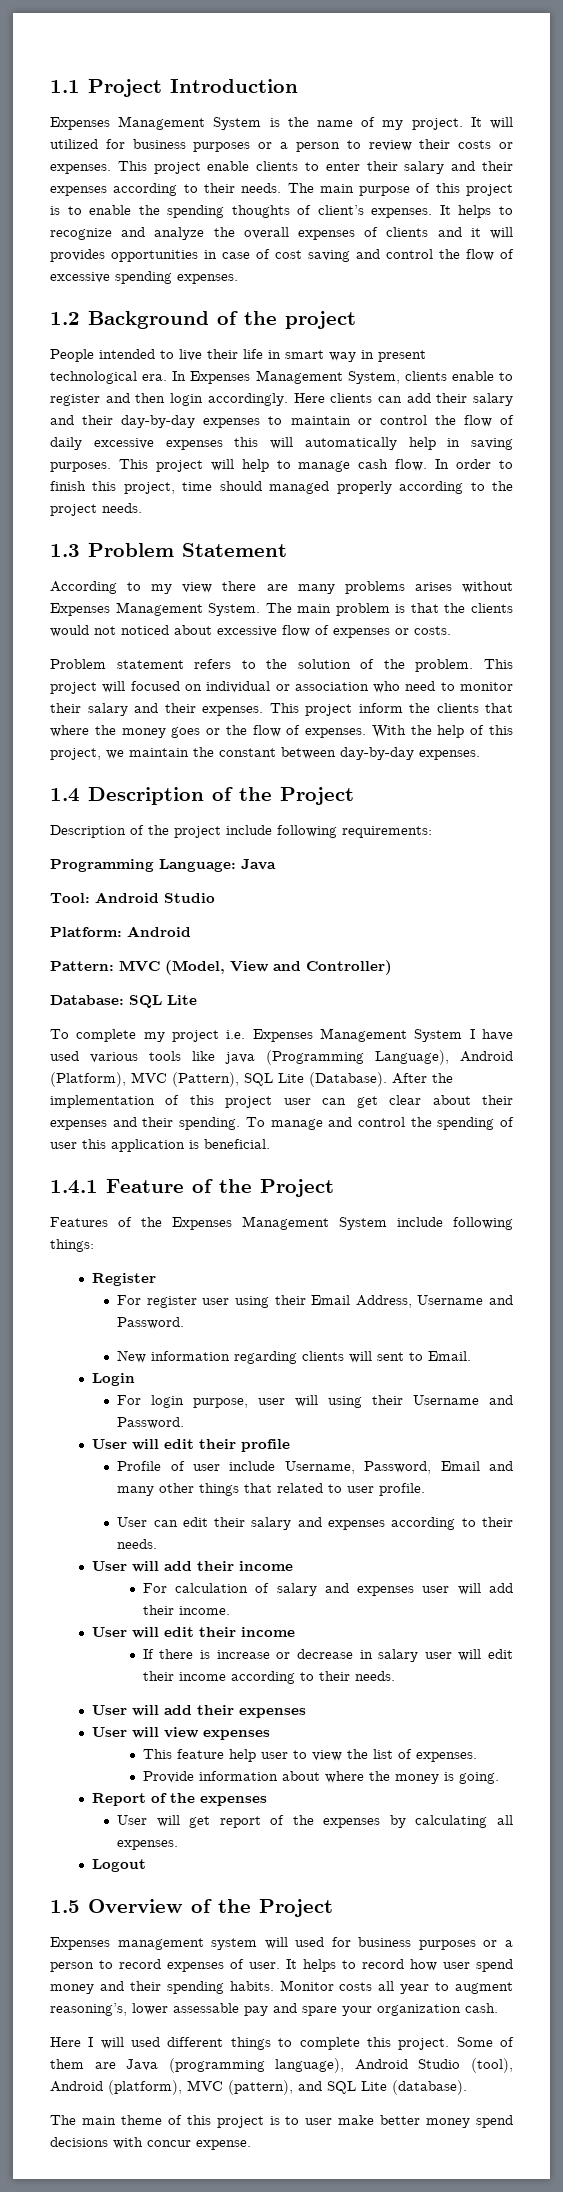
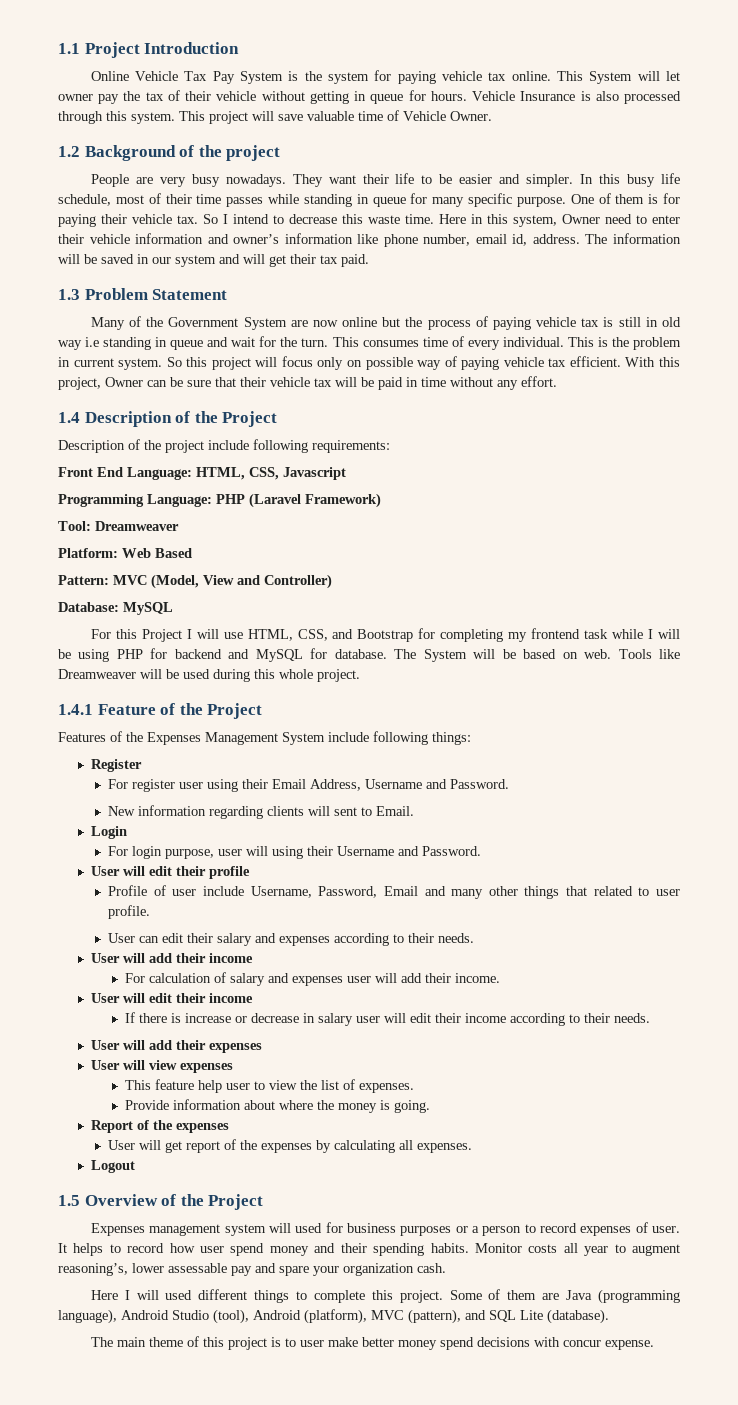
[50,116,513,130] [50,139,513,152] [50,161,513,174] [50,183,513,196] [50,205,513,218] [50,227,513,240] [50,249,514,262] [50,271,238,284] Expenses Management System is the name of my project. It will utilized for business purposes or a person to review their costs or expenses. This project enable clients to enter their salary and their expenses according to their needs. The main purpose of this project is to enable the spending thoughts of client’s expenses. It helps to recognize and analyze the overall expenses of clients and it will provides opportunities in case of cost saving and control the flow of excessive spending expenses. -> [90,70,681,84] [58,90,682,104] [58,110,492,124] Online Vehicle Tax Pay System is the system for paying vehicle tax online. This System will let owner pay the tax of their vehicle without getting in queue for hours. Vehicle Insurance is also processed through this system. This project will save valuable time of Vehicle Owner.
[99,349,426,362] [50,370,513,384] [50,393,513,406] [50,415,515,428] [50,437,513,450] [50,459,514,472] [50,481,514,494] [50,503,142,516] [50,543,287,557] [50,581,513,594] [50,602,513,616] [50,625,451,638] [50,659,513,672] [50,681,514,694] [50,703,513,716] [50,725,513,738] [50,747,480,760] intended to live their life in smart way in present technological era. In Expenses Management System, clients enable to register and then login accordingly. Here clients can add their salary and their day-by-day expenses to maintain or control the flow of daily excessive expenses this will automatically help in saving purposes. This project will help to manage cash flow. In order to finish this project, time should managed properly according to the project needs. // 1.3 Problem Statement // According to my view there are many problems arises without Expenses Management System. The main problem is that the clients would not noticed about excessive flow of expenses or costs. // Problem statement refers to the solution of the problem. This project will focused on individual or association who need to monitor their salary and their expenses. This project inform the clients that where the money goes or the flow of expenses. With the help of this project, we maintain the constant between day-by-day expenses. -> [135,173,680,187] [58,193,681,207] [58,214,680,227] [58,233,682,247] [58,254,369,267] [58,288,228,300] [90,316,682,330] [58,336,681,350] [58,356,680,370] [58,376,557,390] are very busy nowadays. They want their life to be easier and simpler. In this busy life schedule, most of their time passes while standing in queue for many specific purpose. One of them is for paying their vehicle tax. So I intend to decrease this waste time. Here in this system, Owner need to enter their vehicle information and owner’s information like phone number, email id, address. The information will be saved in our system and will get their tax paid. // 1.3 Problem Statement // Many of the Government System are now online but the process of paying vehicle tax is still in old way i.e standing in queue and wait for the turn. This consumes time of every individual. This is the problem in current system. So this project will focus only on possible way of paying vehicle tax efficient. With this project, Owner can be sure that their vehicle tax will be paid in time without any effort.
(432, 832) none -> [58,467,346,480] // Front End Language: HTML, CSS, Javascript
[241,859,276,870] Java -> [216,493,381,508] PHP (Laravel Framework)
[95,892,215,903] Android Studio -> [95,521,179,531] Dreamweaver
[127,926,191,937] Android -> [122,548,192,558] Web Based
[129,995,197,1008] [50,1028,513,1042] [50,1050,513,1065] [50,1072,453,1087] [50,1095,514,1108] [50,1117,514,1130] [50,1139,270,1152] SQL Lite // To complete my project i.e. Expenses Management System I have used various tools like java (Programming Language), Android (Platform), MVC (Pattern), SQL Lite (Database). After the implementation of this project user can get clear about their expenses and their spending. To manage and control the spending of user this application is beneficial. -> [123,602,173,615] [90,628,680,642] [58,648,681,662] [58,669,360,682] MySQL // For this Project I will use HTML, CSS, and Bootstrap for completing my frontend task while I will be using PHP for backend and MySQL for database. The System will be based on web. Tools like Dreamweaver will be used during this whole project.

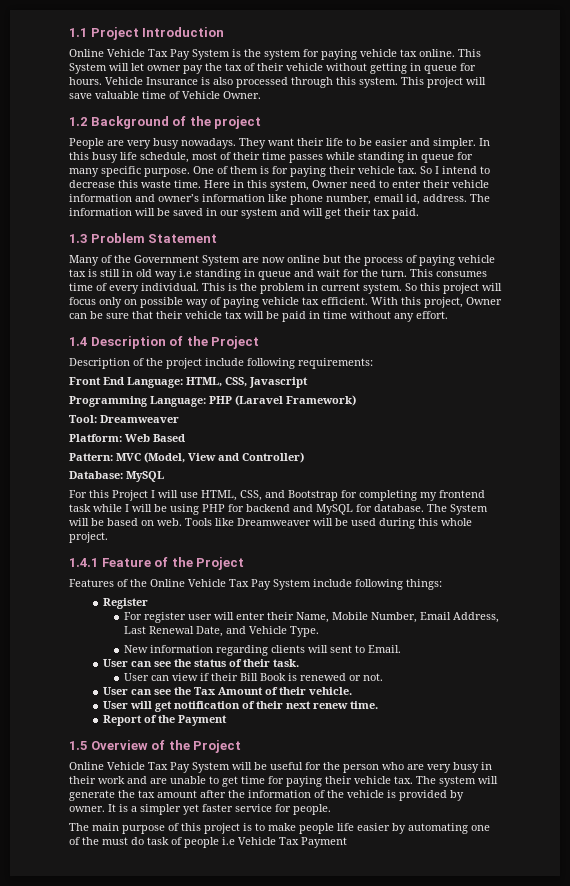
[147,732,278,745] Expenses Management -> [150,579,271,590] Online Vehicle Tax Pay
[207,779,510,792] using their Email Address, Username and Password. -> [214,612,500,623] [124,626,320,637] will enter their Name, Mobile Number, Email Address, Last Renewal Date, and Vehicle Type.
[91,826,128,839] [108,846,482,859] [91,866,251,879] [108,885,680,899] [108,905,151,919] [108,933,475,946] [91,953,254,963] [125,972,501,986] [91,993,254,1003] [125,1012,651,1026] [91,1040,263,1053] [91,1060,234,1073] [125,1079,415,1093] [125,1099,431,1113] [91,1120,230,1133] [108,1139,473,1153] [91,1160,136,1173] Login // For login purpose, user will using their Username and Password. // User will edit their profile // Profile of user include Username, Password, Email and many other things that related to user profile. // User can edit their salary and expenses according to their needs. // User will add their income // For calculation of salary and expenses user will add their income. // User will edit their income // If there is increase or decrease in salary user will edit their income according to their needs. // User will add their expenses // User will view expenses // This feature help user to view the list of expenses. // Provide information about where the money is going. // Report of the expenses // User will get report of the expenses by calculating all expenses. // Logout -> [102,659,299,667] [124,673,384,681] [102,687,352,695] [102,701,378,712] [102,715,227,726] User can see the status of their task. // User can view if their Bill Book is renewed or not. // User can see the Tax Amount of their vehicle. // User will get notification of their next renew time. // Report of the Payment
[90,1222,680,1236] [58,1243,680,1256] [58,1263,446,1276] [90,1289,680,1304] [58,1309,609,1324] Expenses management system will used for business purposes or a person to record expenses of user. It helps to record how user spend money and their spending habits. Monitor costs all year to augment reasoning’s, lower assessable pay and spare your organization cash. // Here I will used different things to complete this project. Some of them are Java (programming language), Android Studio (tool), Android (platform), MVC (pattern), and SQL Lite (database). -> [69,762,492,773] [69,776,498,787] [69,790,464,801] [69,804,331,815] Online Vehicle Tax Pay System will be useful for the person who are very busy in their work and are unable to get time for paying their vehicle tax. The system will generate the tax amount after the information of the vehicle is provided by owner. It is a simpler yet faster service for people.
[148,1337,183,1347] theme -> [122,825,165,834] purpose
[299,1337,654,1350] user make better money spend decisions with concur expense. -> [268,823,490,834] [69,837,347,848] make people life easier by automating one of the must do task of people i.e Vehicle Tax Payment

